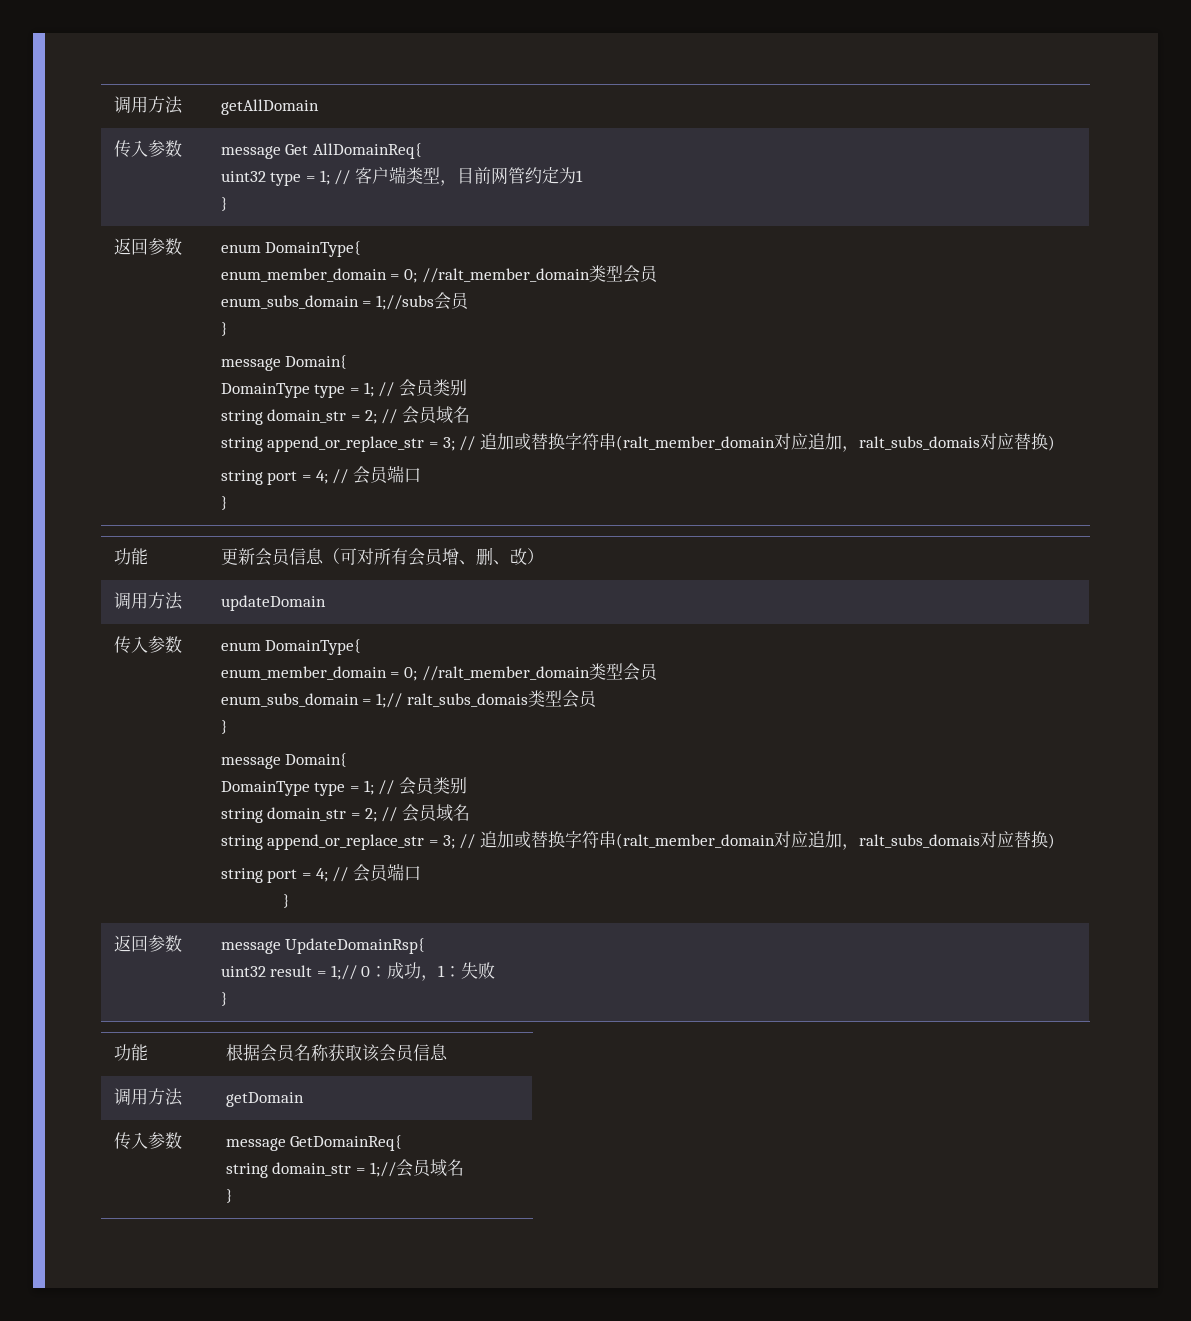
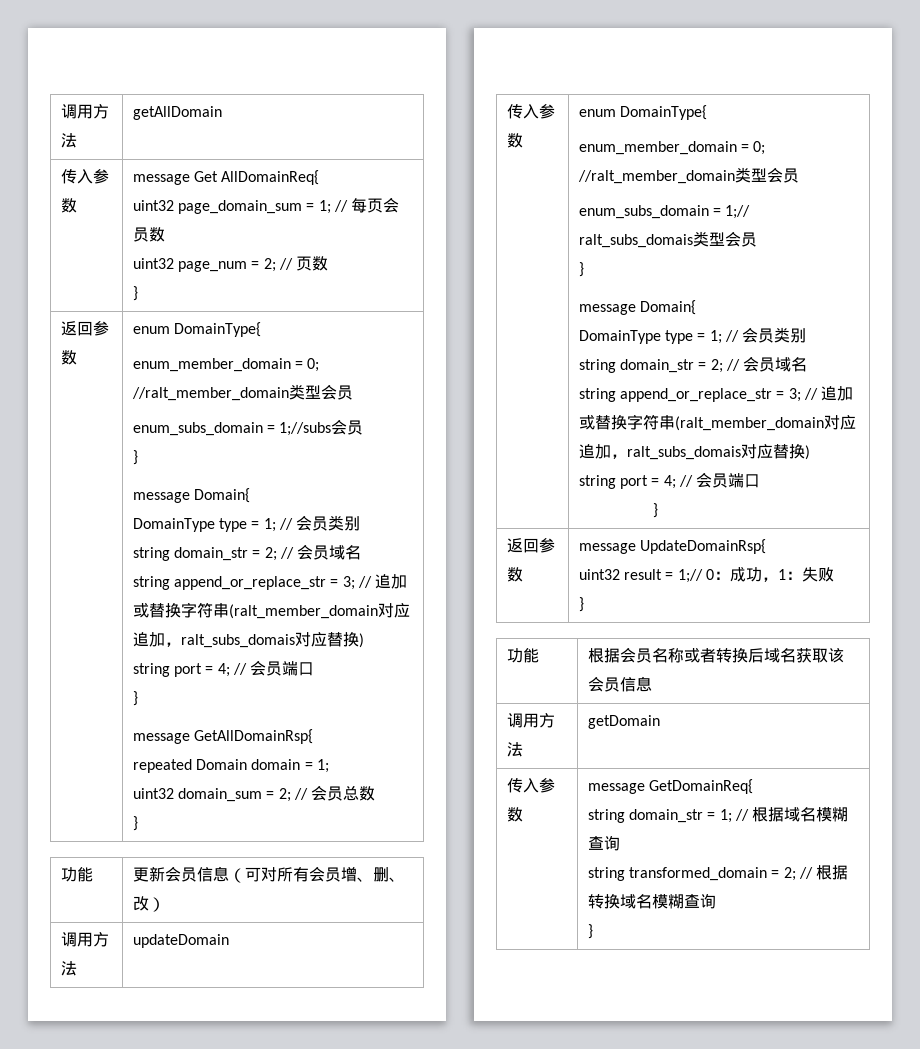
[270,166,583,186] type = 1; // 客户端类型，目前网管约定为1 -> [177,197,400,214] [132,227,165,242] [132,256,329,272] page_domain_sum = 1; // 每页会员数 // uint32 page_num = 2; // 页数
(228, 503) none -> [132,729,313,744] [132,759,329,773] [132,785,376,802] [132,816,138,831] // message GetAllDomainRsp{ // repeated Domain domain = 1; // uint32 domain_sum = 2; // 会员总数 // }
(329, 1052) none -> [683,648,796,663] 或者转换后域名
[369,1159,464,1177] 1;//会员域名 -> [719,807,849,823] [587,835,620,851] [587,865,849,881] [587,893,716,909] 1; // 根据域名模糊查询 // string transformed_domain = 2; // 根据转换域名模糊查询

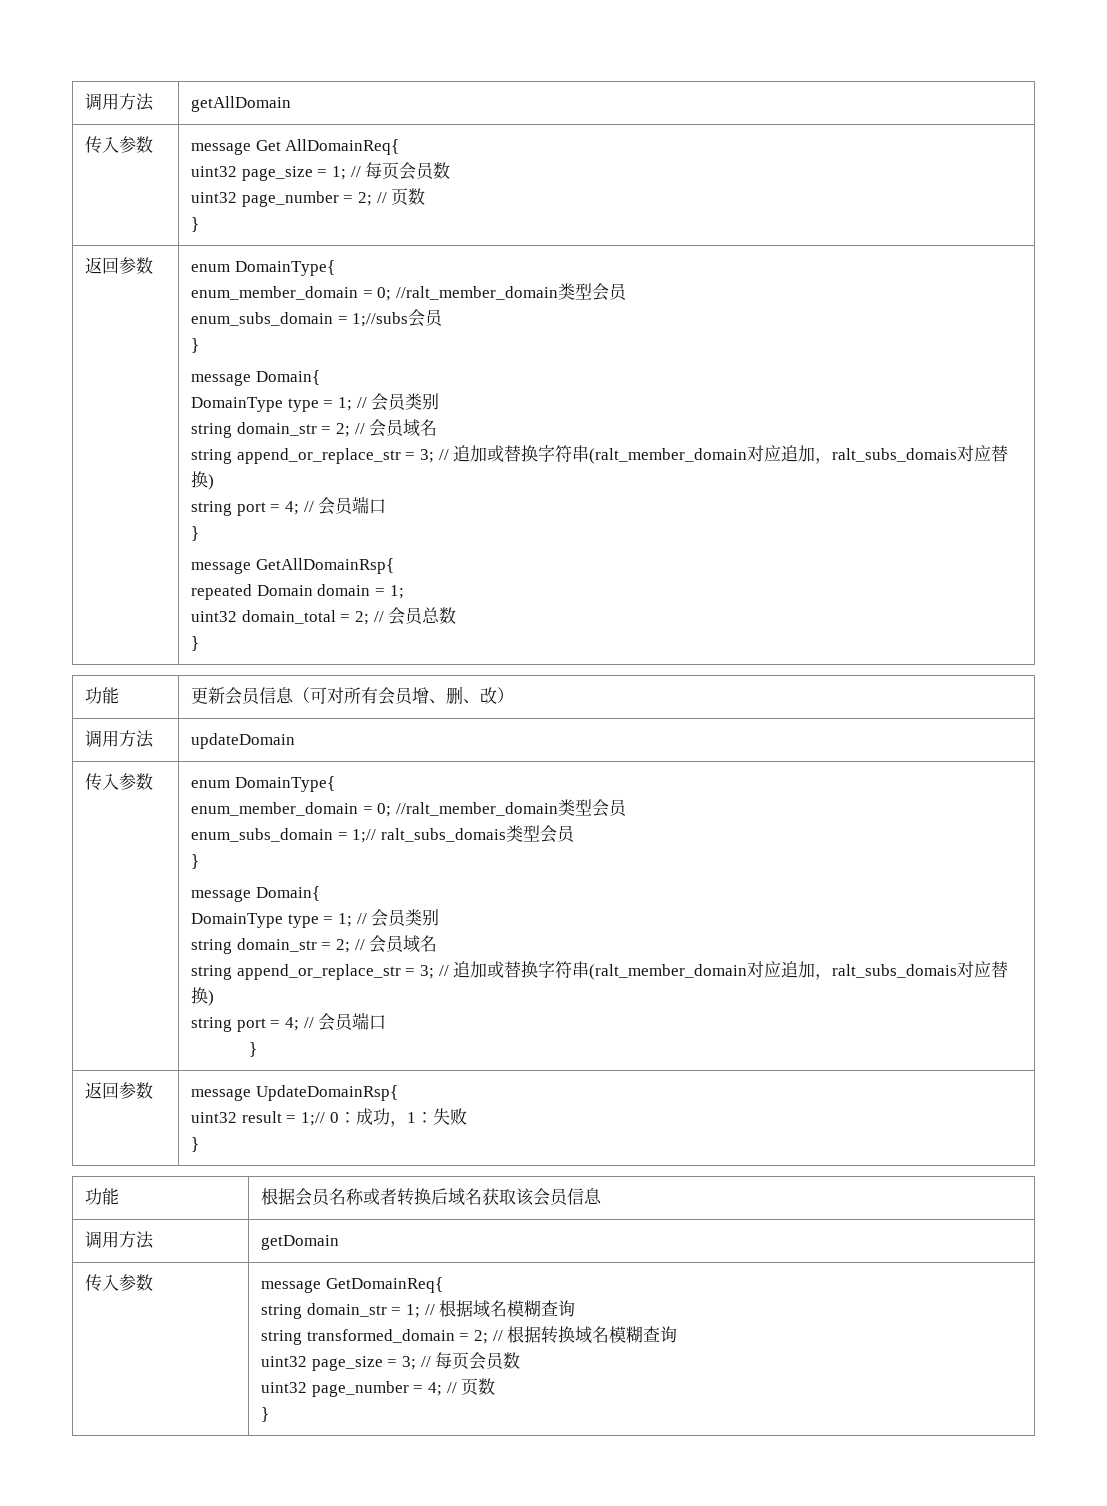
[177,200,302,214] page_domain_sum -> [241,166,313,181] page_size
[177,261,247,272] page_num -> [241,191,339,207] page_number
[177,788,262,802] domain_sum -> [241,610,336,624] domain_total
(716, 901) none -> [261,1352,521,1371] [261,1378,496,1397] // uint32 page_size = 3; // 每页会员数 // uint32 page_number = 4; // 页数

